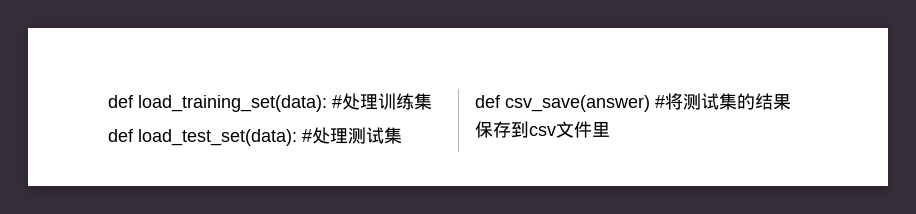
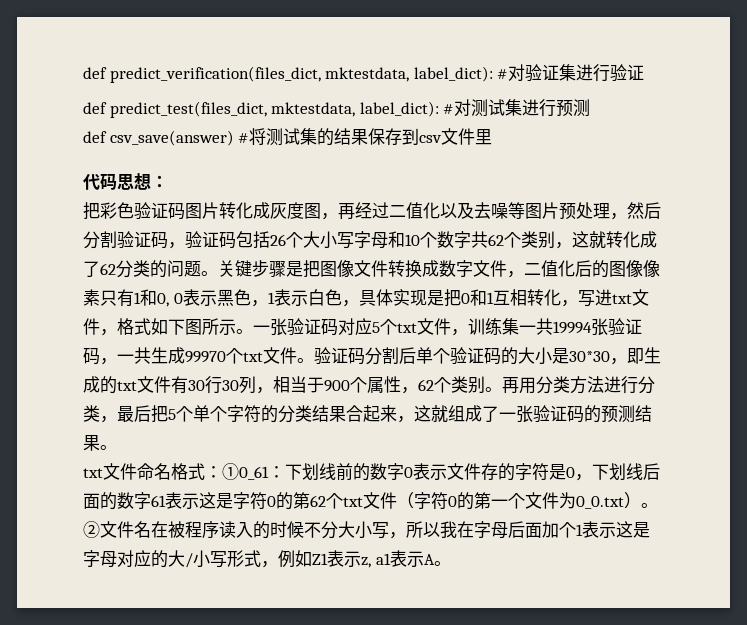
[108,93,432,112] [108,127,402,146] def load_training_set(data): #处理训练集 // def load_test_set(data): #处理测试集 -> [83,64,645,83] [83,99,591,118] def predict_verification(files_dict, mktestdata, label_dict): #对验证集进行验证 // def predict_test(files_dict, mktestdata, label_dict): #对测试集进行预测
(610, 129) none -> [83,173,168,190] [83,202,661,220] [83,231,657,249] [83,260,660,278] [83,289,649,307] [83,318,642,336] [83,347,661,365] [83,376,655,394] [83,405,652,423] [83,435,117,451] [83,463,660,481] [83,492,658,510] [83,521,650,539] [83,550,451,568] // 代码思想： // 把彩色验证码图片转化成灰度图，再经过二值化以及去噪等图片预处理，然后分割验证码，验证码包括26个大小写字母和10个数字共62个类别，这就转化成了62分类的问题。关键步骤是把图像文件转换成数字文件，二值化后的图像像素只有1和0, 0表示黑色，1表示白色，具体实现是把0和1互相转化，写进txt文件，格式如下图所示。一张验证码对应5个txt文件，训练集一共19994张验证码，一共生成99970个txt文件。验证码分割后单个验证码的大小是30*30，即生成的txt文件有30行30列，相当于900个属性，62个类别。再用分类方法进行分类，最后把5个单个字符的分类结果合起来，这就组成了一张验证码的预测结果。 // txt文件命名格式：①0_61：下划线前的数字0表示文件存的字符是0，下划线后面的数字61表示这是字符0的第62个txt文件（字符0的第一个文件为0_0.txt）。②文件名在被程序读入的时候不分大小写，所以我在字母后面加个1表示这是字母对应的大/小写形式，例如Z1表示z, a1表示A。

